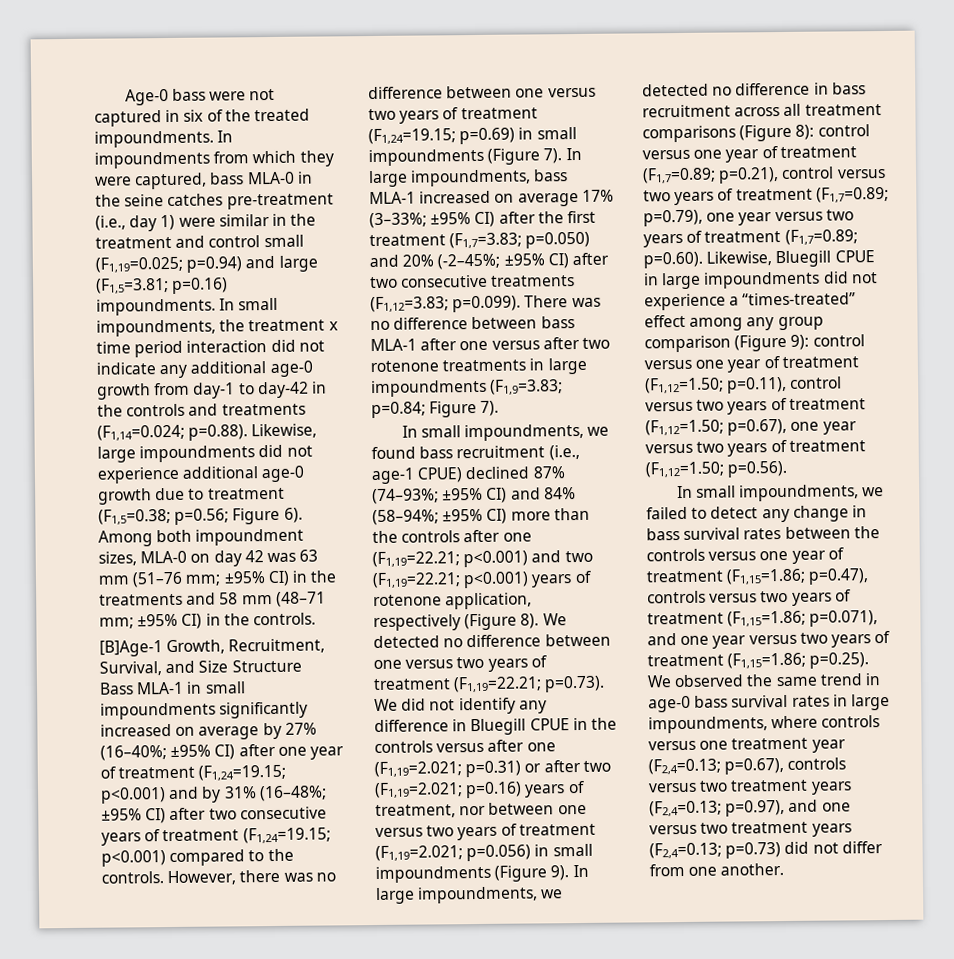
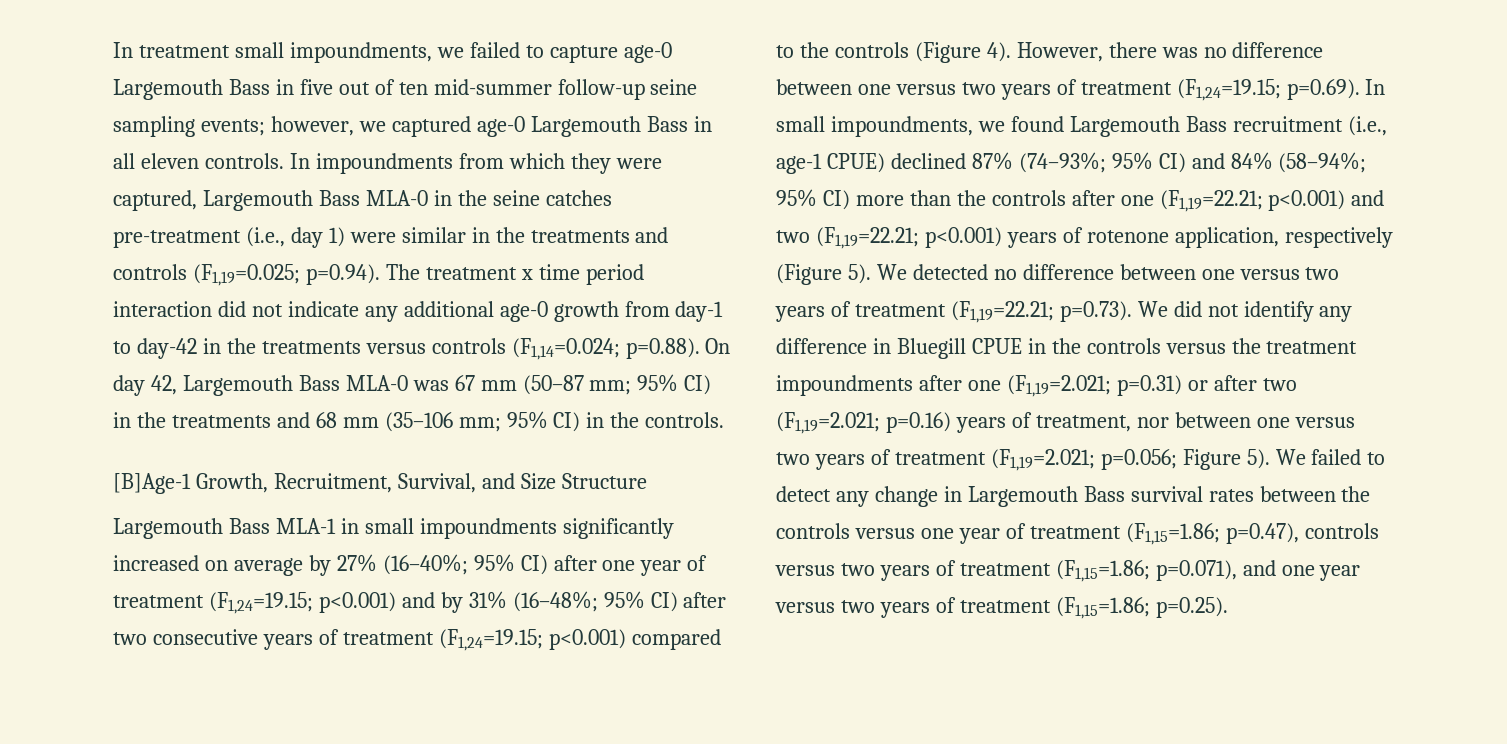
[124,88,276,106] [94,108,310,127] [94,130,214,148] Age-0 bass were not captured in six of the treated impoundments. -> [113,42,672,63] [113,79,698,100] [113,116,712,137] [113,153,284,169] In treatment small impoundments, we failed to capture age-0 Largemouth Bass in five out of ten mid-summer follow-up seine sampling events; however, we captured age-0 Largemouth Bass in all eleven controls.
[209,172,245,185] bass -> [202,190,360,211] Largemouth Bass
[95,234,304,249] [95,255,318,273] [96,277,229,294] [96,297,279,316] [96,319,246,337] treatment and control small (F1,19=0.025; p=0.94) and large (F1,5=3.81; p=0.16) impoundments. In small impoundments, the -> [530,227,669,243] [113,264,420,286] treatments and controls (F1,19=0.025; p=0.94). The
[126,403,306,417] [97,423,318,441] [97,444,313,463] [97,465,306,484] [98,487,285,505] [98,507,303,525] [98,528,305,547] [98,549,319,567] [98,571,266,588] controls and treatments (F1,14=0.024; p=0.88). Likewise, large impoundments did not experience additional age-0 growth due to treatment (F1,5=0.38; p=0.56; Figure 6). Among both impoundment sizes, MLA-0 on day 42 was 63 mm (51–76 mm; ±95% -> [261,338,731,360] [113,374,679,396] treatments versus controls (F1,14=0.024; p=0.88). On day 42, Largemouth Bass MLA-0 was 67 mm (50–87 mm; 95%
[219,591,326,607] [99,613,179,629] 58 mm (48–71 mm; ±95% -> [315,411,548,432] 68 mm (35–106 mm; 95%
(302, 666) none -> [113,518,223,539] Largemouth
[170,744,212,758] ±95% -> [473,554,515,572] 95%
[101,808,142,821] ±95% -> [603,591,645,609] 95%
[101,871,164,884] controls. -> [834,42,1011,63] controls (Figure 4).
[459,127,577,145] [368,147,582,167] [368,169,569,188] [369,189,614,207] [369,210,596,229] [369,231,591,249] [369,252,609,270] [370,274,576,289] [370,295,601,313] [370,316,575,331] [370,336,610,352] [370,357,587,375] [371,379,564,398] [371,400,500,419] p=0.69) in small impoundments (Figure 7). In large impoundments, bass MLA-1 increased on average 17% (3–33%; ±95% CI) after the first treatment (F1,7=3.83; p=0.050) and 20% (-2–45%; ±95% CI) after two consecutive treatments (F1,12=3.83; p=0.099). There was no difference between bass MLA-1 after one versus after two rotenone treatments in large impoundments (F1,9=3.83; p=0.84; Figure 7). // -> [1286,79,1360,100] p=0.69).
[419,446,454,459] bass -> [1069,116,1227,137] Largemouth Bass
[442,487,484,501] ±95% -> [1111,152,1153,170] 95%
[442,508,484,522] ±95% -> [776,189,817,207] 95%
[520,613,540,629] 8). -> [847,264,871,284] 5).
(485, 747) none -> [1231,338,1358,354] [776,375,913,396] the treatment impoundments
[466,843,593,862] [375,864,589,884] [375,886,564,905] [642,82,866,97] [642,103,882,118] [642,124,870,143] [642,146,857,163] [642,166,886,184] [643,186,889,206] [643,209,854,227] [643,229,858,248] [643,250,875,269] [643,271,878,290] [644,292,857,311] [644,314,824,331] [644,334,865,353] [644,356,859,373] [645,376,843,394] [645,397,866,415] [645,418,857,436] [645,439,866,457] [645,460,788,478] [676,484,885,502] p=0.056) in small impoundments (Figure 9). In large impoundments, we detected no difference in bass recruitment across all treatment comparisons (Figure 8): control versus one year of treatment (F1,7=0.89; p=0.21), control versus two years of treatment (F1,7=0.89; p=0.79), one year versus two years of treatment (F1,7=0.89; p=0.60). Likewise, Bluegill CPUE in large impoundments did not experience a “times-treated” effect among any group comparison (Figure 9): control versus one year of treatment (F1,12=1.50; p=0.11), control versus two years of treatment (F1,12=1.50; p=0.67), one year versus two years of treatment (F1,12=1.50; p=0.56). // In small impoundments, we -> [1100,449,1306,470] p=0.056; Figure 5). We
[646,528,680,541] bass -> [967,486,1125,507] Largemouth Bass
[647,673,881,688] [648,693,890,713] [648,715,881,734] [648,737,846,753] [648,757,847,775] [648,779,852,795] [649,799,851,817] [649,821,852,837] [649,841,883,859] [649,863,785,877] We observed the same trend in age-0 bass survival rates in large impoundments, where controls versus one treatment year (F2,4=0.13; p=0.67), controls versus two treatment years (F2,4=0.13; p=0.97), and one versus two treatment years (F2,4=0.13; p=0.73) did not differ from one another. -> (1228, 607) none

